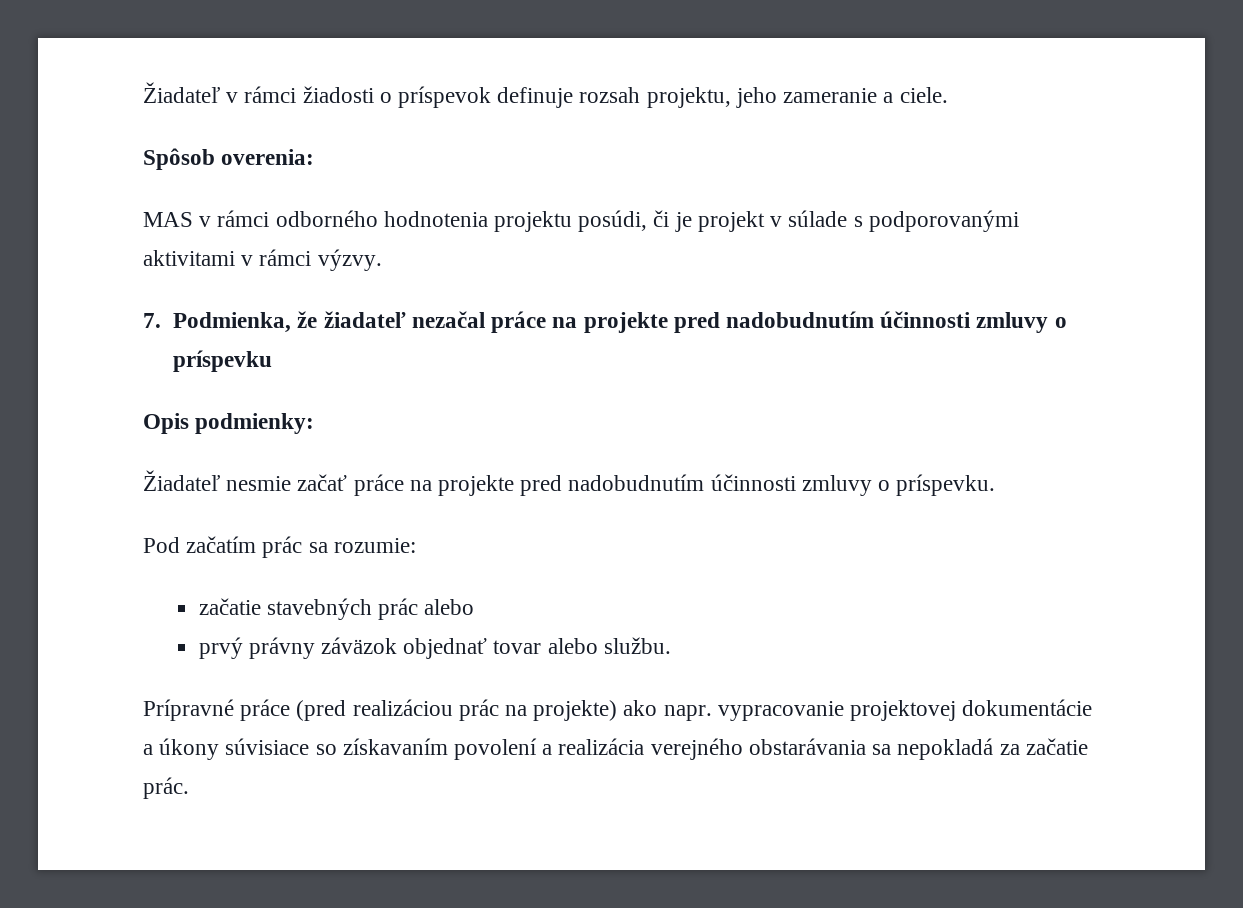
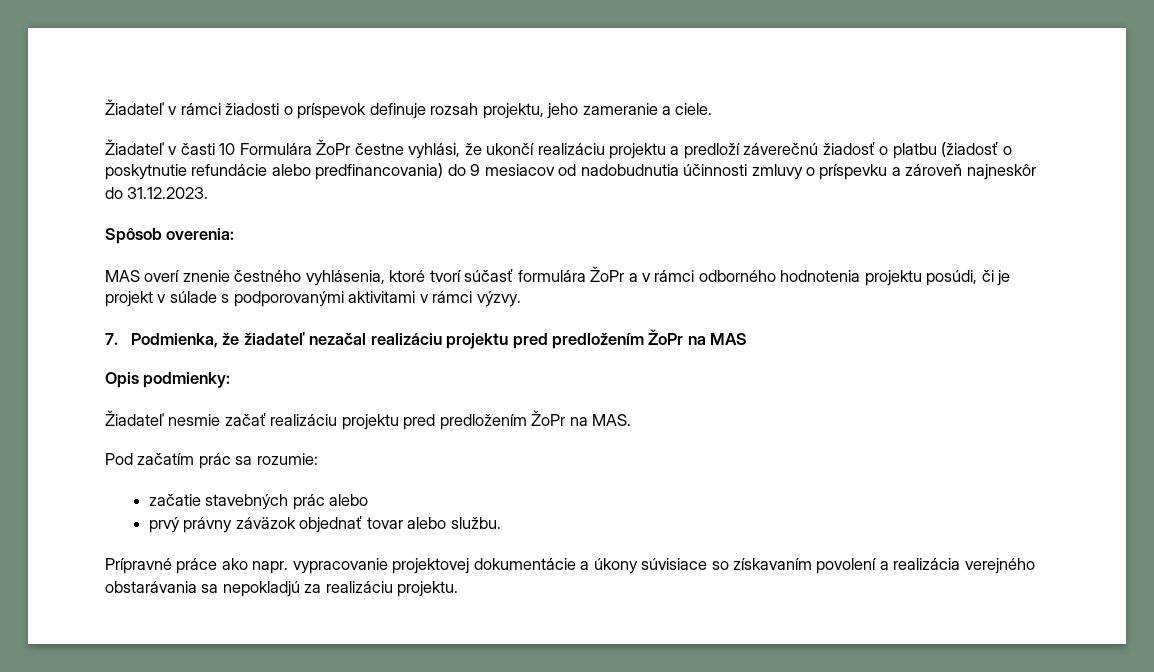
[143,148,315,170] [143,212,193,227] Spôsob overenia: // MAS -> [105,139,1012,159] [105,163,1036,180] [105,187,209,199] [105,228,235,244] [105,266,638,286] Žiadateľ v časti 10 Formulára ŽoPr čestne vyhlási, že ukončí realizáciu projektu a predloží záverečnú žiadosť o platbu (žiadosť o poskytnutie refundácie alebo predfinancovania) do 9 mesiacov od nadobudnutia účinnosti zmluvy o príspevku a zároveň najneskôr do 31.12.2023. // Spôsob overenia: // MAS overí znenie čestného vyhlásenia, ktoré tvorí súčasť formulára ŽoPr a
[491,311,1067,333] [173,350,273,372] práce na projekte pred nadobudnutím účinnosti zmluvy o príspevku -> [370,329,748,349] realizáciu projektu pred predložením ŽoPr na MAS
[353,474,996,496] práce na projekte pred nadobudnutím účinnosti zmluvy o príspevku. -> [270,410,632,430] realizáciu projektu pred predložením ŽoPr na MAS.
[296,699,618,721] (pred realizáciou prác na projekte) -> (218, 566) none
[897,738,1088,760] [143,777,189,799] nepokladá za začatie prác. -> [222,581,459,597] nepokladjú za realizáciu projektu.

